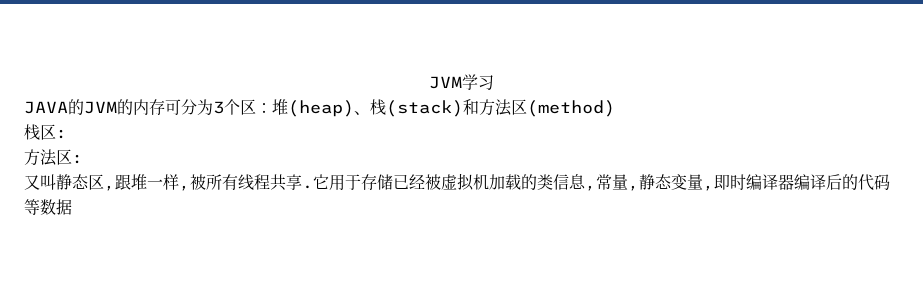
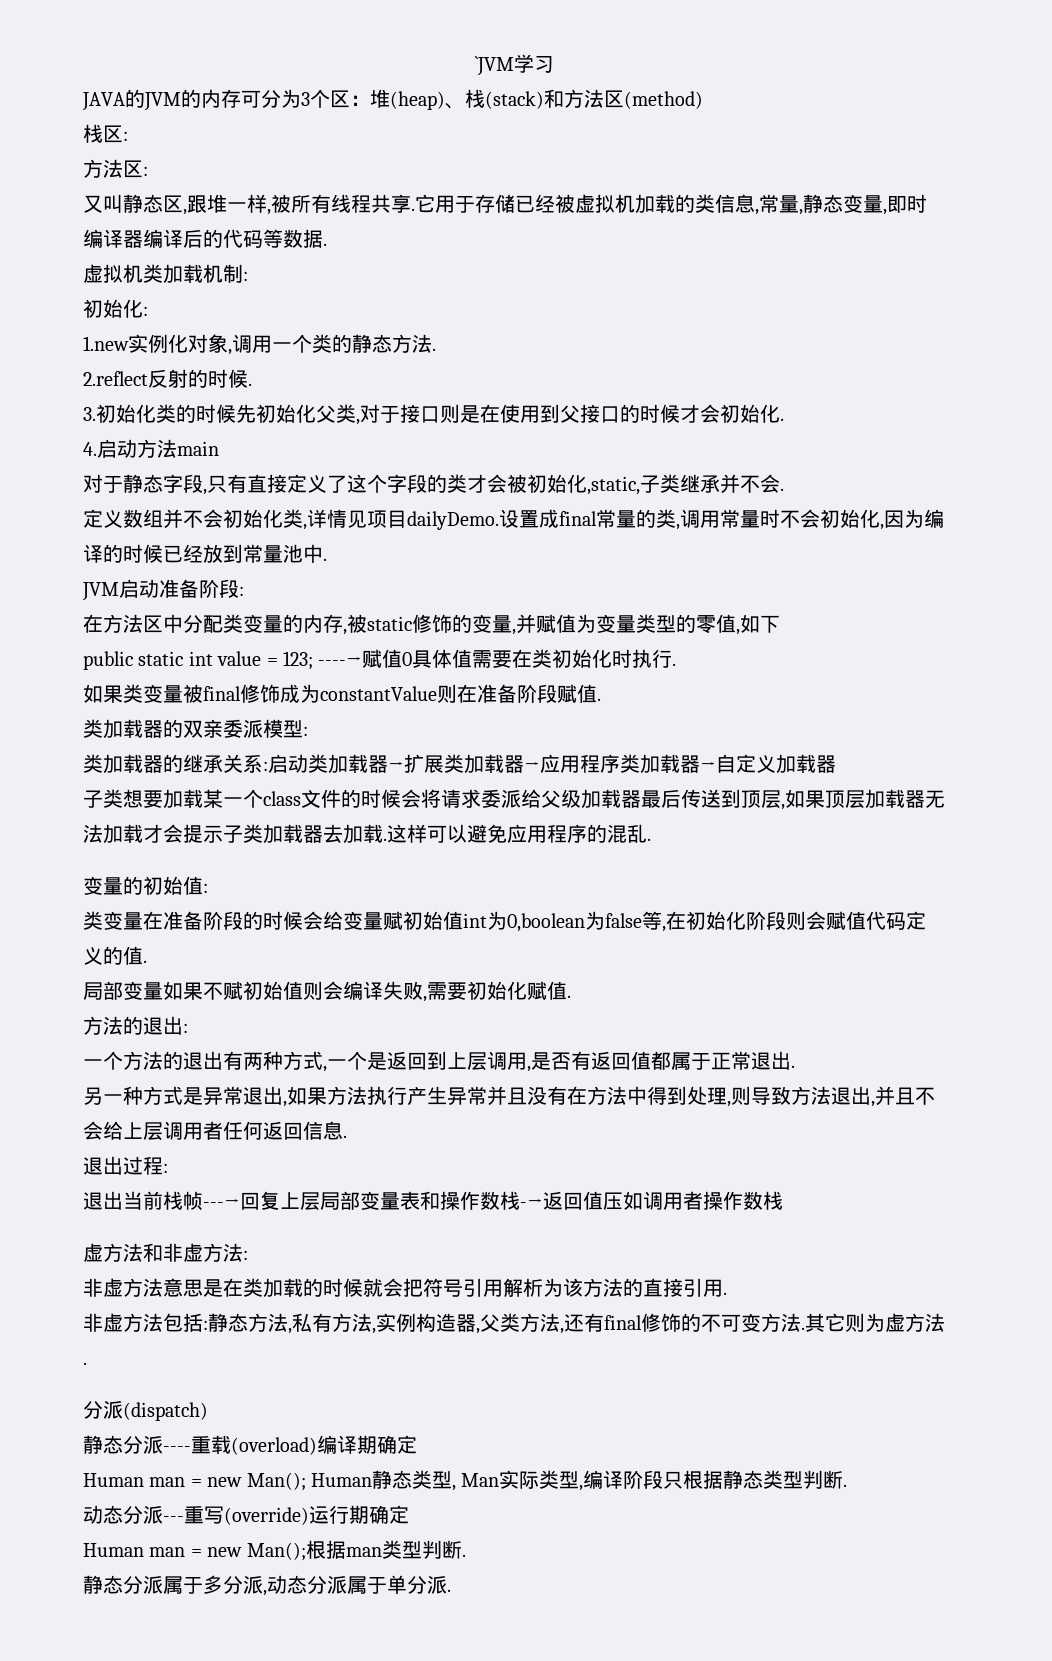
[429,76,462,89] JVM -> [474,56,514,76] `JVM
(72, 207) none -> [323,243,327,246] [83,264,248,284] [83,299,148,318] [83,334,436,355] [83,369,252,388] [83,404,784,425] [83,439,219,458] [83,474,784,495] [83,509,944,530] [83,544,327,563] [82,579,244,601] [83,614,780,635] [83,649,677,670] [83,684,601,703] [83,719,308,739] [83,754,836,774] [83,789,945,810] [83,824,651,844] [83,876,208,895] [83,911,926,932] [83,946,147,965] [83,981,571,1002] [83,1016,188,1035] [83,1051,795,1072] [83,1086,935,1107] [83,1121,347,1141] [83,1156,168,1175] [83,1191,783,1211] [83,1243,248,1262] [83,1278,727,1298] [83,1313,945,1334] [83,1362,87,1365] [83,1400,208,1421] [83,1435,417,1455] [83,1470,848,1491] [83,1505,409,1525] [83,1540,466,1561] [83,1575,451,1596] . // 虚拟机类加载机制: // 初始化: // 1.new实例化对象,调用一个类的静态方法. // 2.reflect反射的时候. // 3.初始化类的时候先初始化父类,对于接口则是在使用到父接口的时候才会初始化. // 4.启动方法main // 对于静态字段,只有直接定义了这个字段的类才会被初始化,static,子类继承并不会. // 定义数组并不会初始化类,详情见项目dailyDemo.设置成final常量的类,调用常量时不会初始化,因为编译的时候已经放到常量池中. // JVM启动准备阶段: // 在方法区中分配类变量的内存,被static修饰的变量,并赋值为变量类型的零值,如下 // public static int value = 123; ----→赋值0具体值需要在类初始化时执行. // 如果类变量被final修饰成为constantValue则在准备阶段赋值. // 类加载器的双亲委派模型: // 类加载器的继承关系:启动类加载器→扩展类加载器→应用程序类加载器→自定义加载器 // 子类想要加载某一个class文件的时候会将请求委派给父级加载器最后传送到顶层,如果顶层加载器无法加载才会提示子类加载器去加载.这样可以避免应用程序的混乱. // 变量的初始值: // 类变量在准备阶段的时候会给变量赋初始值int为0,boolean为false等,在初始化阶段则会赋值代码定义的值. // 局部变量如果不赋初始值则会编译失败,需要初始化赋值. // 方法的退出: // 一个方法的退出有两种方式,一个是返回到上层调用,是否有返回值都属于正常退出. // 另一种方式是异常退出,如果方法执行产生异常并且没有在方法中得到处理,则导致方法退出,并且不会给上层调用者任何返回信息. // 退出过程: // 退出当前栈帧---→回复上层局部变量表和操作数栈-→返回值压如调用者操作数栈 // 虚方法和非虚方法: // 非虚方法意思是在类加载的时候就会把符号引用解析为该方法的直接引用. // 非虚方法包括:静态方法,私有方法,实例构造器,父类方法,还有final修饰的不可变方法.其它则为虚方法. // 分派(dispatch) // 静态分派----重载(overload)编译期确定 // Human man = new Man(); Human静态类型, Man实际类型,编译阶段只根据静态类型判断. // 动态分派---重写(override)运行期确定 // Human man = new Man();根据man类型判断. // 静态分派属于多分派,动态分派属于单分派.

